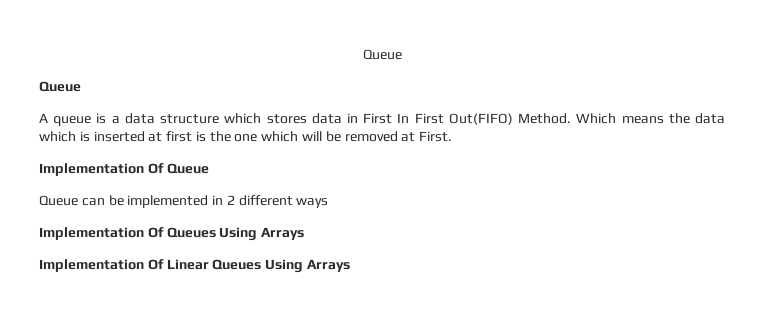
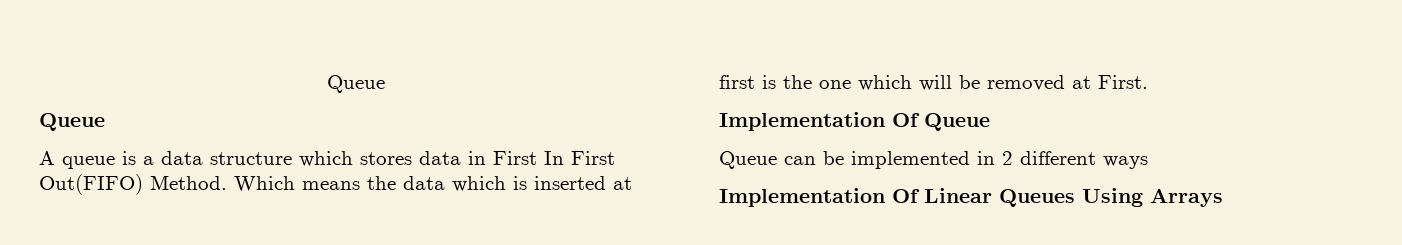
[39,227,305,241] // Implementation Of Queues Using Arrays -> (1148, 162) none

